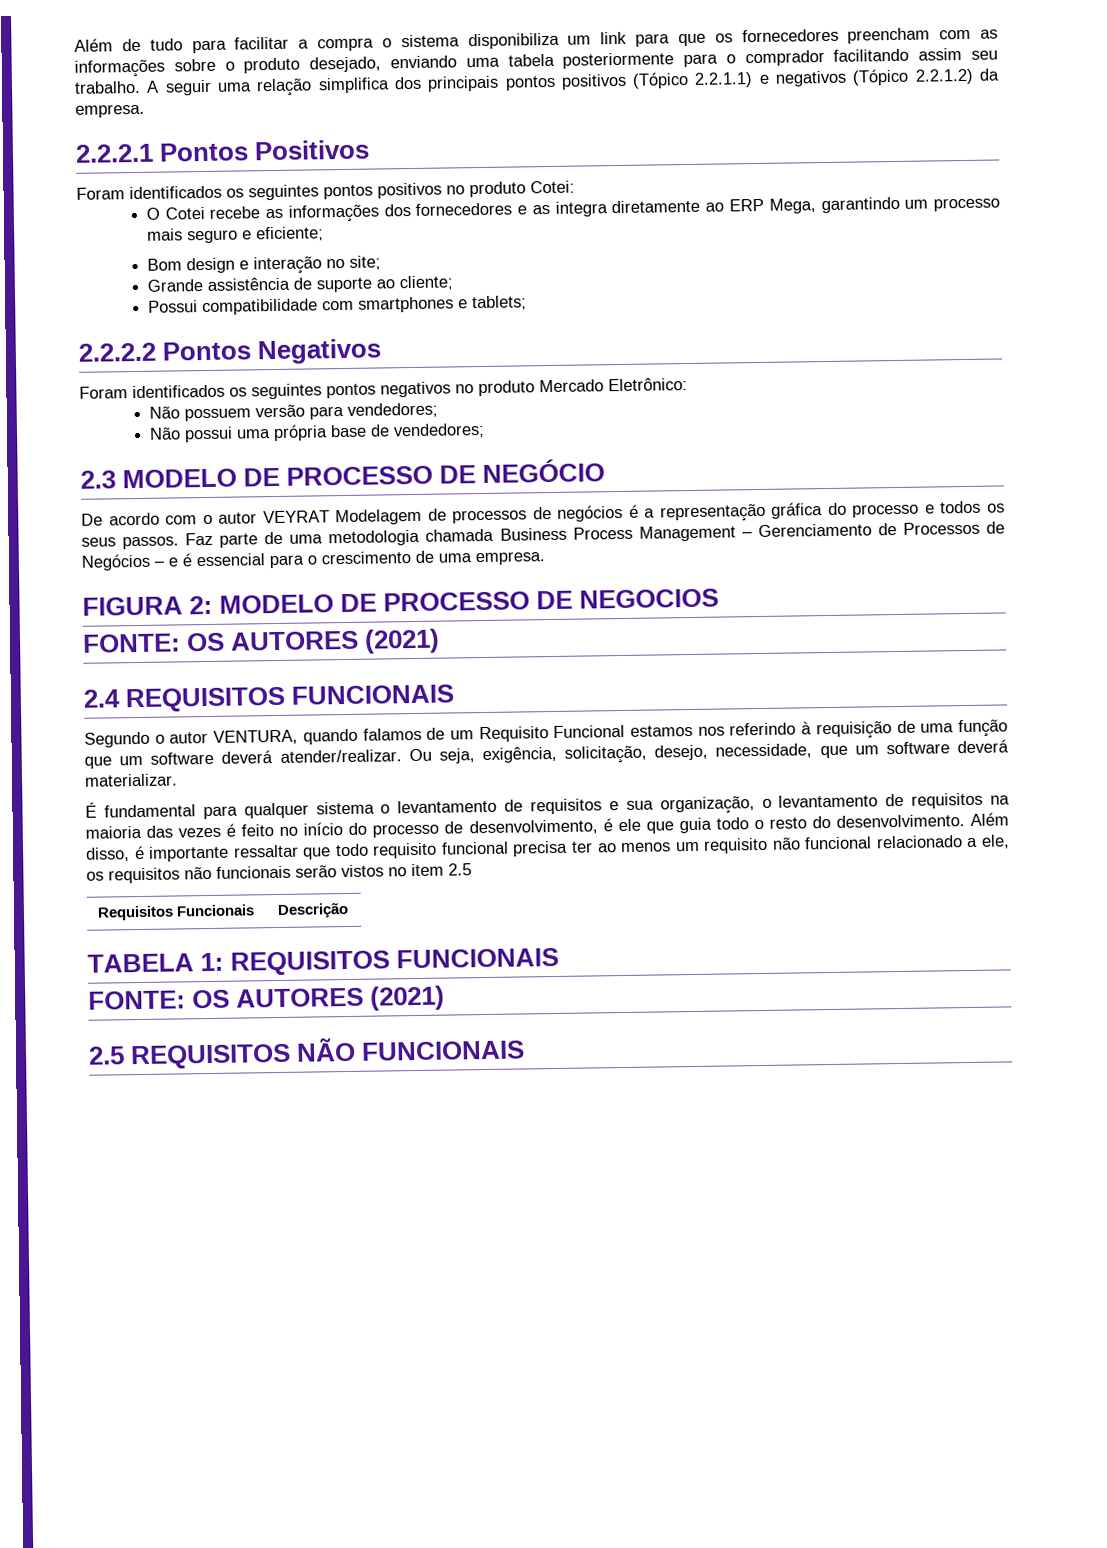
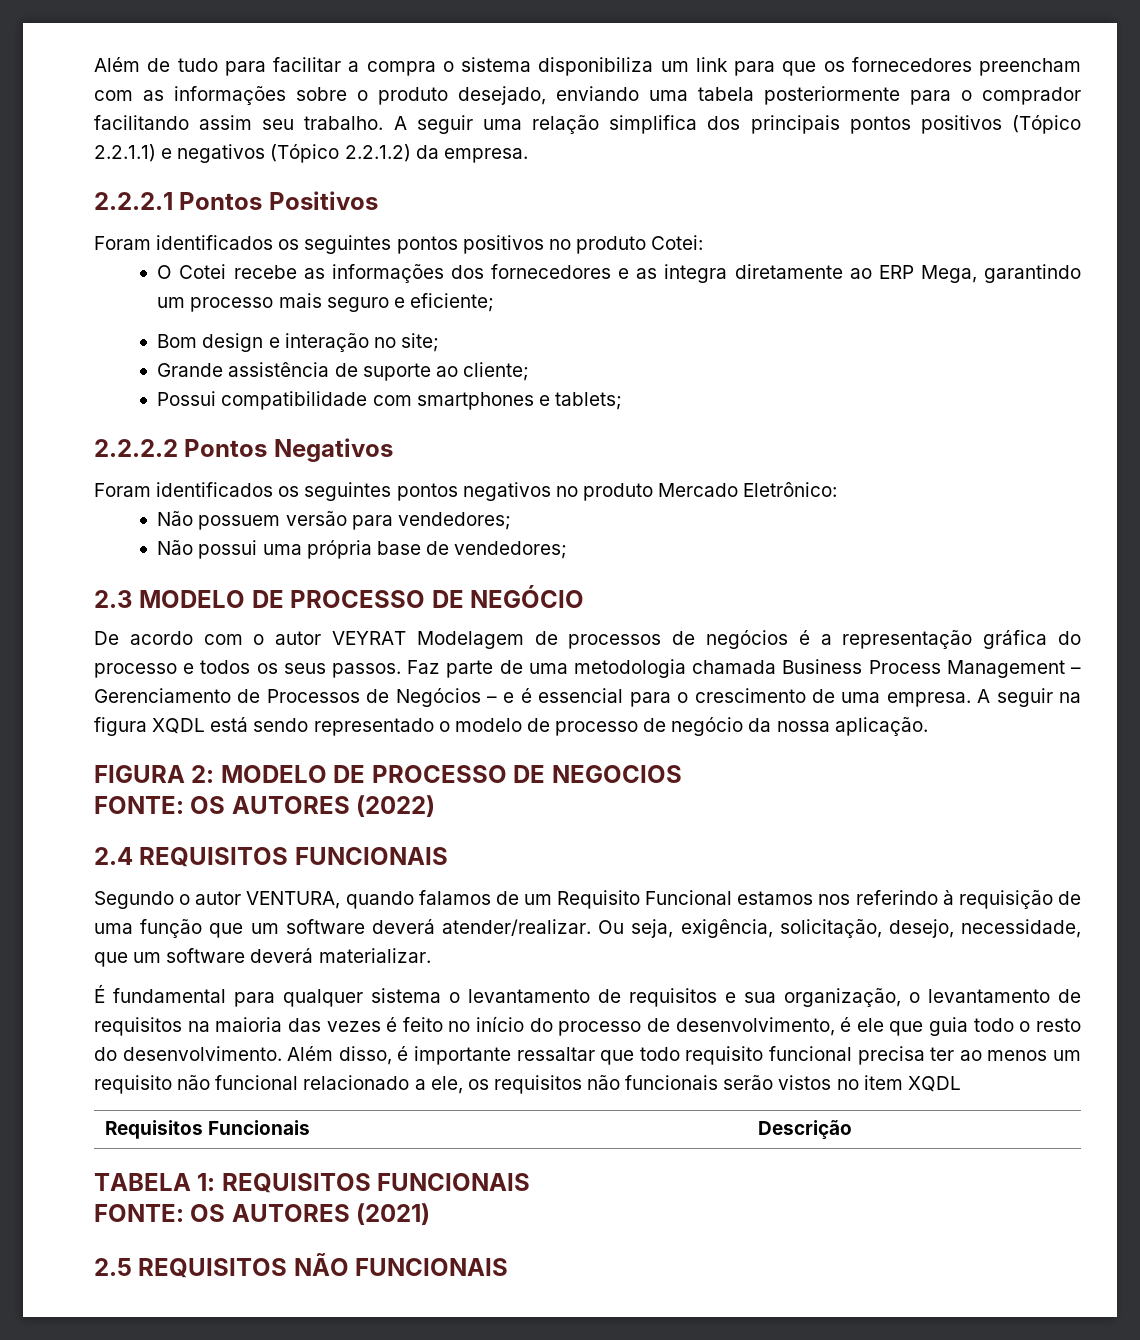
(545, 558) none -> [977,688,1081,707] [94,717,928,736] A seguir na figura XQDL está sendo representado o modelo de processo de negócio da nossa aplicação.
[364,628,441,654] (2021) -> [356,795,436,817] (2022)
[448,863,472,876] 2.5 -> [907,1076,961,1092] XQDL

